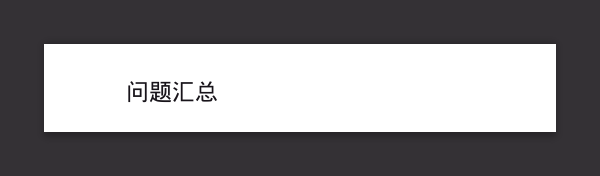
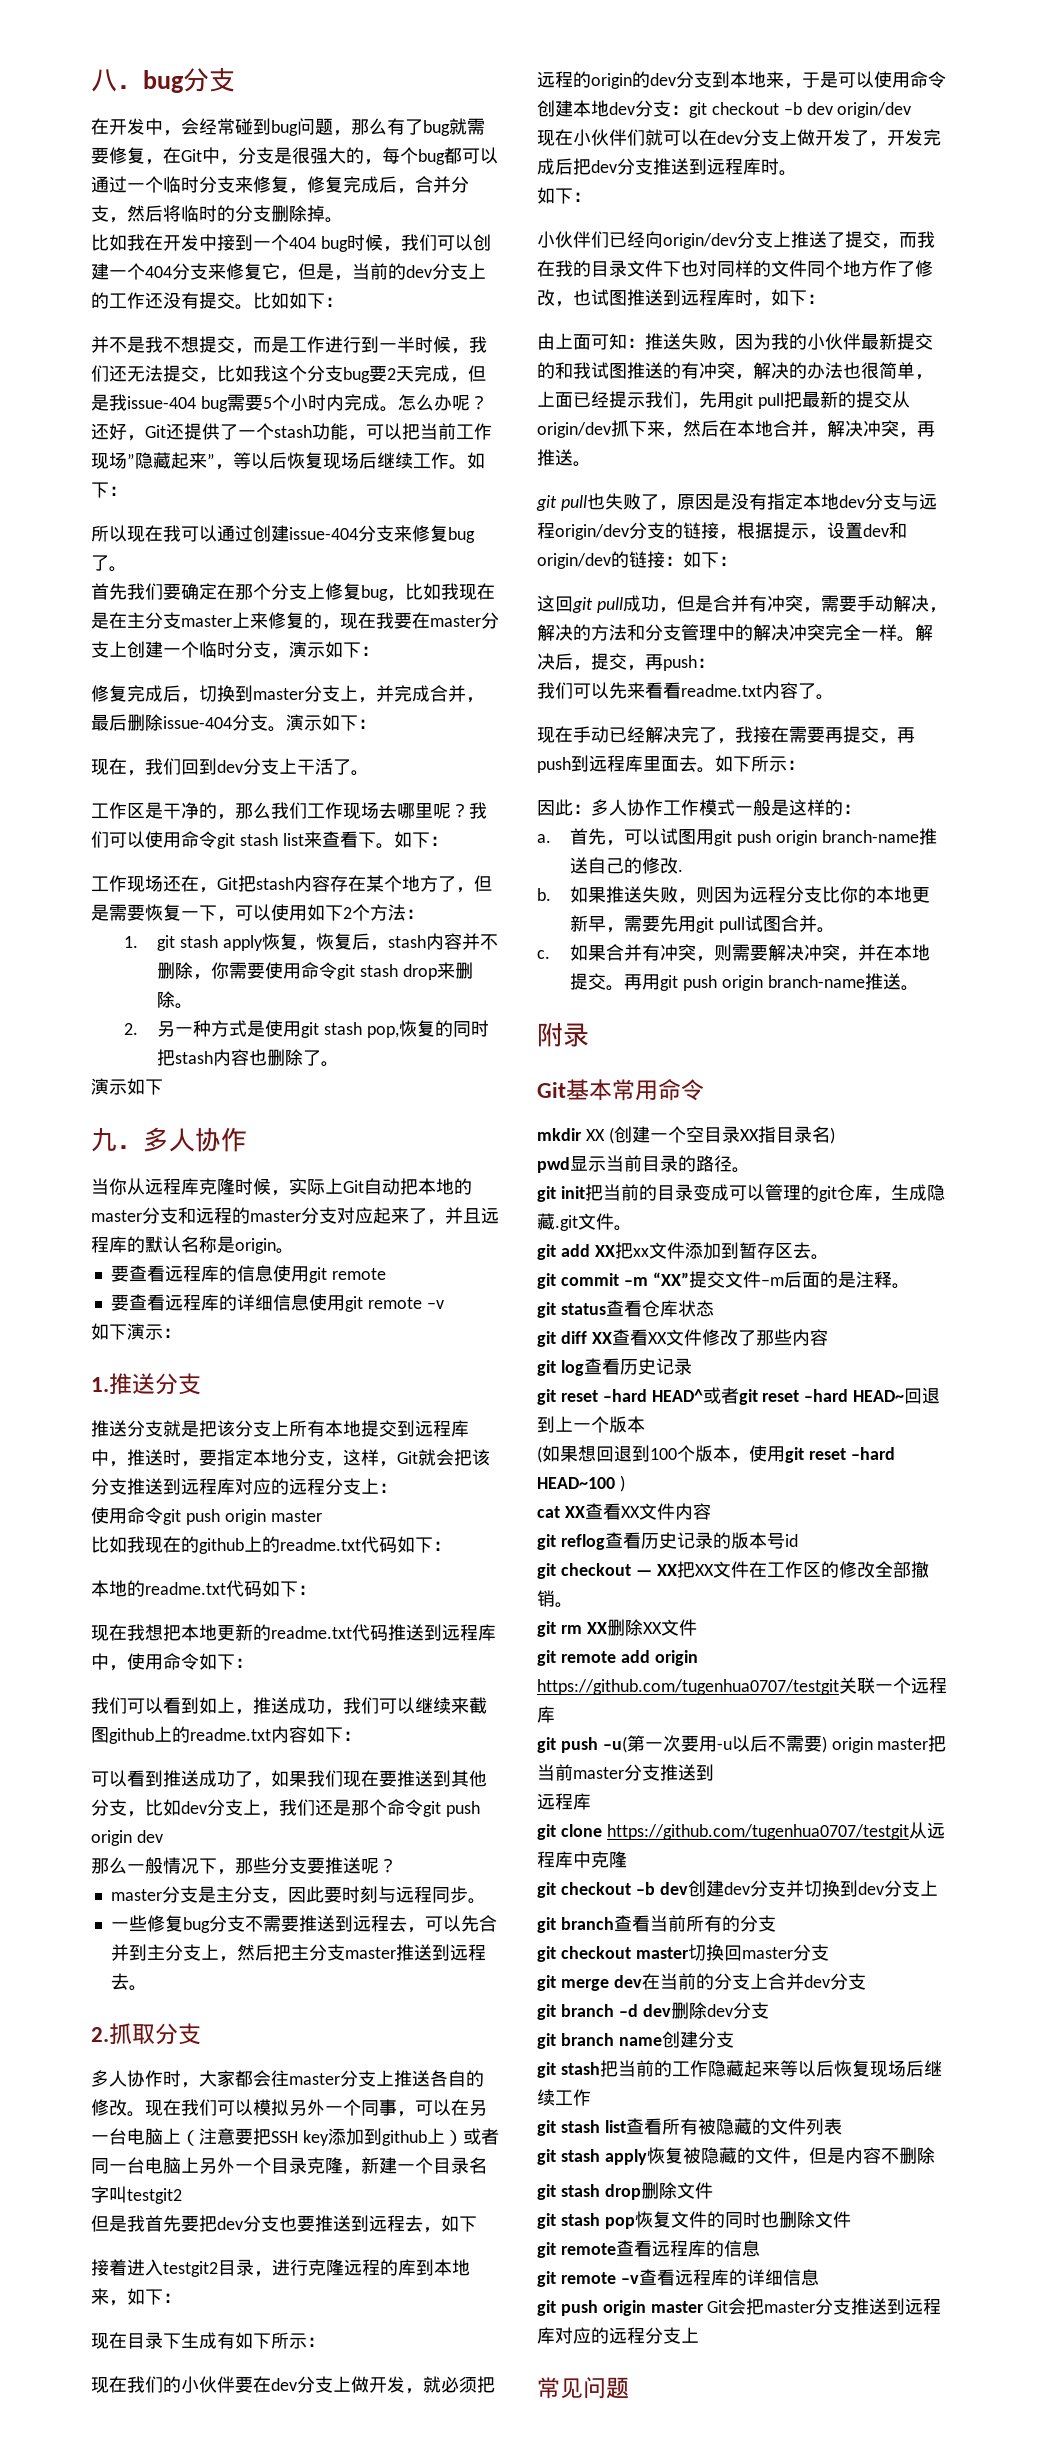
[126,81,218,103] 问题汇总 -> [91,67,235,93] [91,118,485,136] [91,147,498,165] [91,176,469,194] [91,205,343,223] [91,234,491,252] [91,263,486,281] [91,292,343,310] [91,336,487,354] [91,365,486,383] [91,394,488,412] [91,423,492,441] [91,452,485,470] [91,482,127,498] [91,525,475,543] [91,555,127,572] [91,583,495,601] [91,612,499,630] [91,641,379,659] [91,685,484,703] [91,714,376,732] [91,758,369,776] [91,802,487,820] [91,831,448,849] [91,875,492,893] [91,904,424,922] [124,933,498,951] [157,962,473,980] [157,991,194,1009] [124,1020,489,1038] [157,1049,340,1067] [91,1078,163,1095] [91,1127,247,1152] [91,1178,472,1196] [91,1207,499,1225] [91,1236,294,1254] [110,1265,386,1283] [110,1294,444,1312] [91,1323,181,1340] [91,1373,201,1395] [91,1420,469,1437] [91,1449,490,1467] [91,1478,397,1495] [91,1507,322,1525] [91,1536,451,1554] [91,1580,316,1597] [91,1624,496,1641] [91,1653,253,1671] [91,1697,487,1715] [91,1726,361,1744] [91,1770,487,1788] [91,1799,480,1817] [91,1830,163,1846] [91,1857,397,1875] [110,1886,486,1904] [110,1915,497,1933] [110,1944,486,1962] [110,1973,147,1991] [91,2023,201,2045] [91,2070,484,2088] [91,2099,487,2117] [91,2128,499,2146] [91,2157,487,2175] [91,2186,182,2204] [91,2215,477,2233] [91,2259,470,2277] [91,2288,181,2306] [91,2332,325,2349] [91,2376,495,2394] [537,71,946,89] [537,100,912,118] [537,129,941,147] [537,158,797,176] [537,187,591,204] [537,231,935,249] [537,260,933,277] [537,289,825,307] [537,333,933,351] [537,362,933,380] [537,391,910,409] [537,420,935,438] [537,449,591,467] [536,493,937,511] [537,522,907,540] [537,551,737,569] [537,595,947,613] [537,624,933,642] [537,653,715,671] [537,682,834,700] [537,726,915,744] [537,755,805,773] [537,799,861,816] [537,828,937,846] [570,857,684,874] [537,886,931,904] [570,915,835,933] [537,944,931,962] [570,973,919,991] [537,1022,589,1047] [537,1079,704,1101] [537,1126,835,1144] [537,1155,750,1173] [537,1184,945,1202] [537,1213,632,1231] [537,1242,829,1260] [537,1271,910,1289] [537,1300,714,1318] [537,1329,828,1347] [537,1358,692,1376] [537,1387,941,1405] [537,1416,645,1433] [537,1445,895,1463] [537,1475,625,1492] [537,1503,711,1520] [537,1532,798,1550] [537,1561,929,1579] [537,1590,573,1608] [537,1619,697,1637] [537,1650,698,1666] [537,1677,947,1695] [537,1706,555,1723] [537,1735,947,1753] [537,1764,714,1781] [537,1793,591,1810] [537,1822,945,1840] [537,1851,627,1868] [537,1880,938,1898] [537,1915,776,1933] [537,1944,829,1962] [537,1973,866,1991] [537,2002,769,2020] [537,2031,734,2049] [537,2060,942,2078] [537,2089,591,2106] [537,2118,842,2136] [537,2147,935,2165] [537,2182,713,2200] [537,2211,851,2229] [537,2240,760,2258] [537,2269,819,2287] [537,2298,942,2316] [537,2327,699,2344] [537,2377,629,2399] 八．bug分支 // 在开发中，会经常碰到bug问题，那么有了bug就需要修复，在Git中，分支是很强大的，每个bug都可以通过一个临时分支来修复，修复完成后，合并分支，然后将临时的分支删除掉。 // 比如我在开发中接到一个404 bug时候，我们可以创建一个404分支来修复它，但是，当前的dev分支上的工作还没有提交。比如如下： // 并不是我不想提交，而是工作进行到一半时候，我们还无法提交，比如我这个分支bug要2天完成，但是我issue-404 bug需要5个小时内完成。怎么办呢？还好，Git还提供了一个stash功能，可以把当前工作现场”隐藏起来”，等以后恢复现场后继续工作。如下： // 所以现在我可以通过创建issue-404分支来修复bug了。 // 首先我们要确定在那个分支上修复bug，比如我现在是在主分支master上来修复的，现在我要在master分支上创建一个临时分支，演示如下： // 修复完成后，切换到master分支上，并完成合并，最后删除issue-404分支。演示如下： // 现在，我们回到dev分支上干活了。 // 工作区是干净的，那么我们工作现场去哪里呢？我们可以使用命令git stash list来查看下。如下： // 工作现场还在，Git把stash内容存在某个地方了，但是需要恢复一下，可以使用如下2个方法： // 1. git stash apply恢复，恢复后，stash内容并不删除，你需要使用命令git stash drop来删除。 // 2.另一种方式是使用git stash pop,恢复的同时把stash内容也删除了。 // 演示如下 // 九．多人协作 // 当你从远程库克隆时候，实际上Git自动把本地的master分支和远程的master分支对应起来了，并且远程库的默认名称是origin。 // 要查看远程库的信息使用git remote // 要查看远程库的详细信息使用git remote –v // 如下演示： // 1.推送分支 // 推送分支就是把该分支上所有本地提交到远程库中，推送时，要指定本地分支，这样，Git就会把该分支推送到远程库对应的远程分支上： // 使用命令git push origin master // 比如我现在的github上的readme.txt代码如下： // 本地的readme.txt代码如下： // 现在我想把本地更新的readme.txt代码推送到远程库中，使用命令如下： // 我们可以看到如上，推送成功，我们可以继续来截图github上的readme.txt内容如下： // 可以看到推送成功了，如果我们现在要推送到其他分支，比如dev分支上，我们还是那个命令git push origin dev // 那么一般情况下，那些分支要推送呢？ // master分支是主分支，因此要时刻与远程同步。 // 一些修复bug分支不需要推送到远程去，可以先合并到主分支上，然后把主分支master推送到远程去。 // 2.抓取分支 // 多人协作时，大家都会往master分支上推送各自的修改。现在我们可以模拟另外一个同事，可以在另一台电脑上（注意要把SSH key添加到github上）或者同一台电脑上另外一个目录克隆，新建一个目录名字叫testgit2 // 但是我首先要把dev分支也要推送到远程去，如下 // 接着进入testgit2目录，进行克隆远程的库到本地来，如下： // 现在目录下生成有如下所示： // 现在我们的小伙伴要在dev分支上做开发，就必须把远程的origin的dev分支到本地来，于是可以使用命令创建本地dev分支：git checkout –b dev origin/dev // 现在小伙伴们就可以在dev分支上做开发了，开发完成后把dev分支推送到远程库时。 // 如下： // 小伙伴们已经向origin/dev分支上推送了提交，而我在我的目录文件下也对同样的文件同个地方作了修改，也试图推送到远程库时，如下： // 由上面可知：推送失败，因为我的小伙伴最新提交的和我试图推送的有冲突，解决的办法也很简单，上面已经提示我们，先用git pull把最新的提交从origin/dev抓下来，然后在本地合并，解决冲突，再推送。 // git pull也失败了，原因是没有指定本地dev分支与远程origin/dev分支的链接，根据提示，设置dev和origin/dev的链接：如下： // 这回git pull成功，但是合并有冲突，需要手动解决，解决的方法和分支管理中的解决冲突完全一样。解决后，提交，再push： // 我们可以先来看看readme.txt内容了。 // 现在手动已经解决完了，我接在需要再提交，再push到远程库里面去。如下所示： // 因此：多人协作工作模式一般是这样的： // a.首先，可以试图用git push origin branch-name推送自己的修改. // b.如果推送失败，则因为远程分支比你的本地更新早，需要先用git pull试图合并。 // c.如果合并有冲突，则需要解决冲突，并在本地提交。再用git push origin branch-name推送。 // 附录 // Git基本常用命令 // mkdir XX (创建一个空目录XX指目录名) // pwd显示当前目录的路径。 // git init把当前的目录变成可以管理的git仓库，生成隐藏.git文件。 // git add XX把xx文件添加到暂存区去。 // git commit –m “XX”提交文件–m后面的是注释。 // git status查看仓库状态 // git diff XX查看XX文件修改了那些内容 // git log查看历史记录 // git reset –hard HEAD^或者git reset –hard HEAD~回退到上一个版本 // (如果想回退到100个版本，使用git reset –hard HEAD~100 ) // cat XX查看XX文件内容 // git reflog查看历史记录的版本号id // git checkout — XX把XX文件在工作区的修改全部撤销。 // git rm XX删除XX文件 // git remote add origin https://github.com/tugenhua0707/testgit关联一个远程库 // git push –u(第一次要用-u以后不需要) origin master把当前master分支推送到 // 远程库 // git clone https://github.com/tugenhua0707/testgit从远程库中克隆 // git checkout –b dev创建dev分支并切换到dev分支上 // git branch查看当前所有的分支 // git checkout master切换回master分支 // git merge dev在当前的分支上合并dev分支 // git branch –d dev删除dev分支 // git branch name创建分支 // git stash把当前的工作隐藏起来等以后恢复现场后继续工作 // git stash list查看所有被隐藏的文件列表 // git stash apply恢复被隐藏的文件，但是内容不删除 // git stash drop删除文件 // git stash pop恢复文件的同时也删除文件 // git remote查看远程库的信息 // git remote –v查看远程库的详细信息 // git push origin master Git会把master分支推送到远程库对应的远程分支上 // 常见问题

